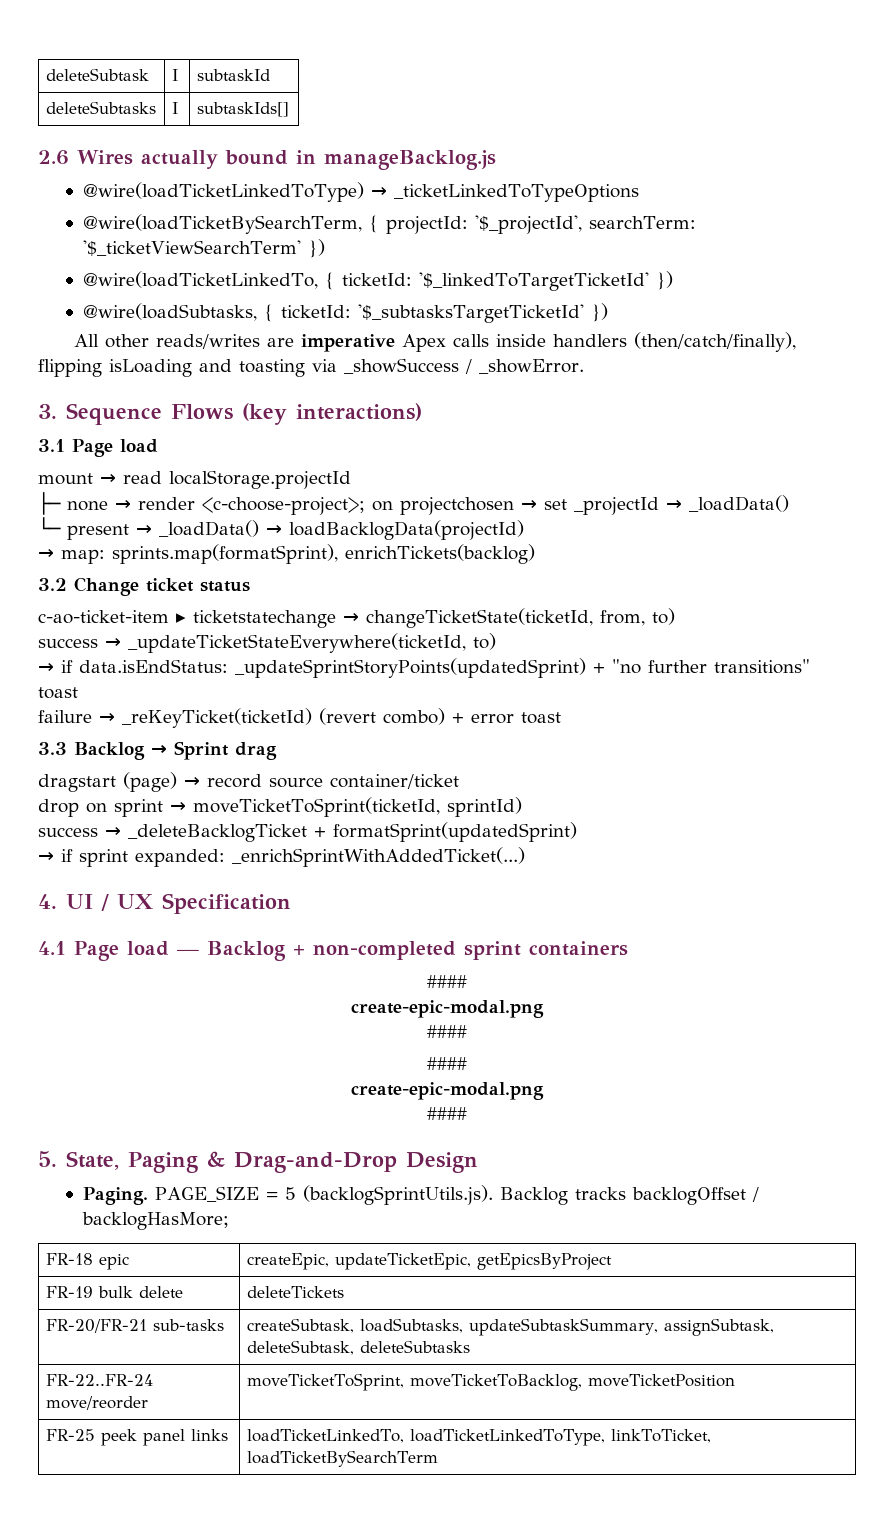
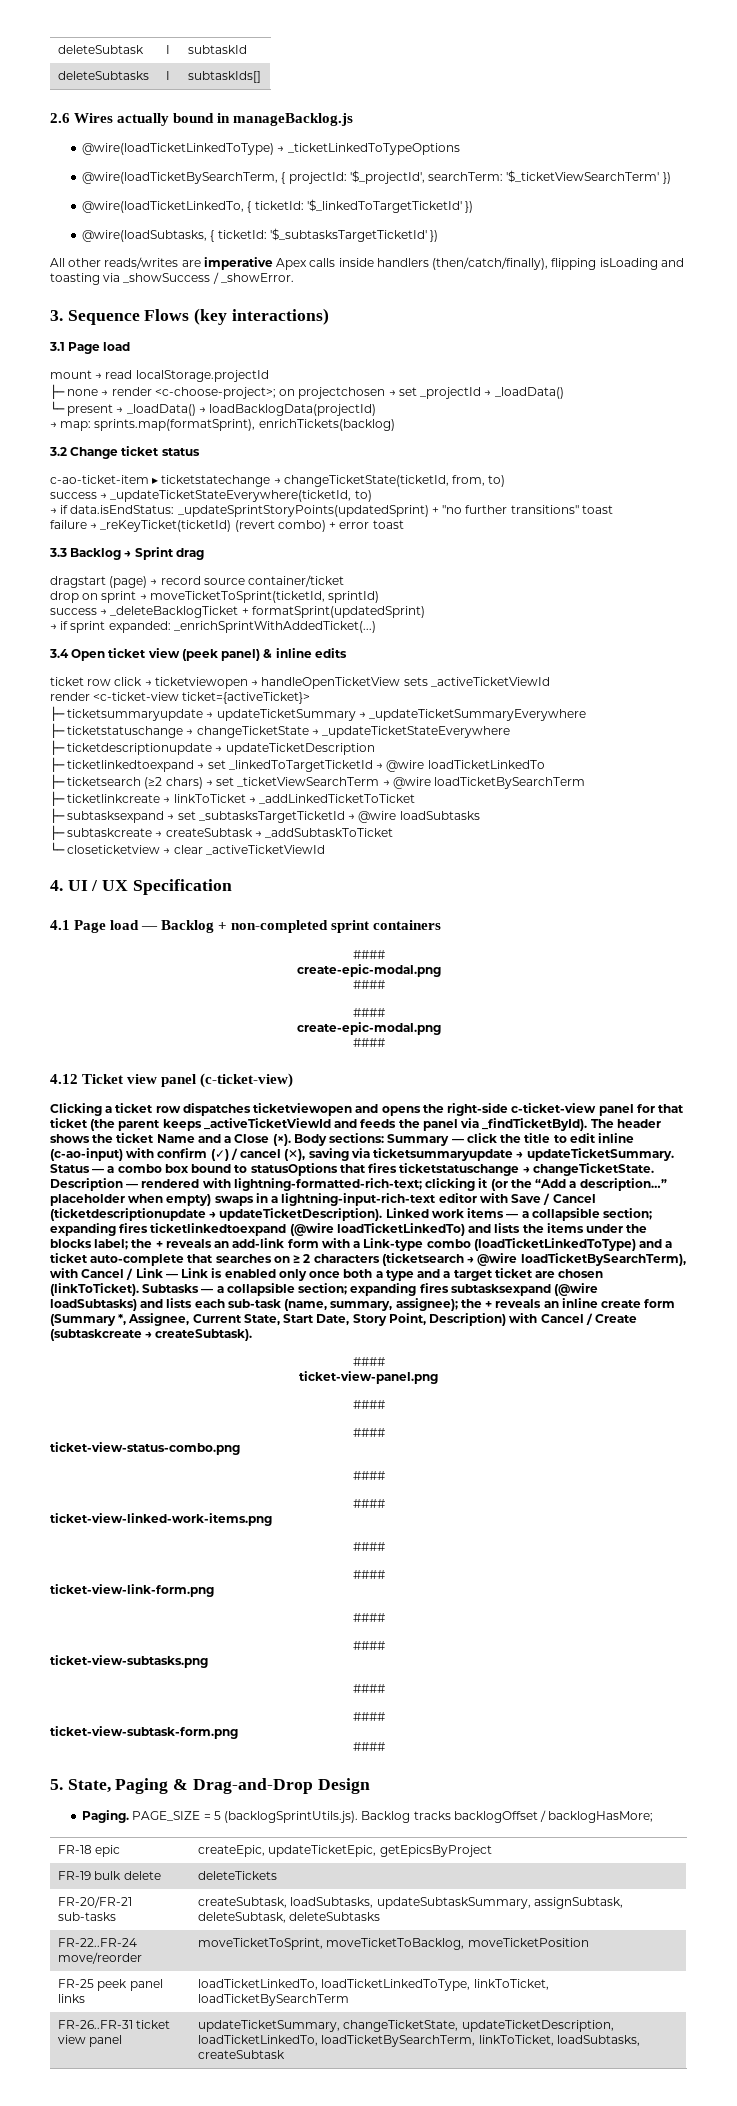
(525, 857) none -> [49,648,347,661] [50,677,550,689] [50,692,311,704] [50,706,587,721] [50,723,511,738] [50,740,375,755] [50,757,545,772] [50,774,586,789] [50,791,416,806] [50,808,480,823] [50,825,394,840] [50,842,325,855] // 3.4 Open ticket view (peek panel) & inline edits // ticket row click → ticketviewopen → handleOpenTicketView sets _activeTicketViewId // render <c-ticket-view ticket={activeTicket}> // ├─ ticketsummaryupdate → updateTicketSummary → _updateTicketSummaryEverywhere // ├─ ticketstatuschange → changeTicketState → _updateTicketStateEverywhere // ├─ ticketdescriptionupdate → updateTicketDescription // ├─ ticketlinkedtoexpand → set _linkedToTargetTicketId → @wire loadTicketLinkedTo // ├─ ticketsearch (≥2 chars) → set _ticketViewSearchTerm → @wire loadTicketBySearchTerm // ├─ ticketlinkcreate → linkToTicket → _addLinkedTicketToTicket // ├─ subtasksexpand → set _subtasksTargetTicketId → @wire loadSubtasks // ├─ subtaskcreate → createSubtask → _addSubtaskToTicket // └─ closeticketview → clear _activeTicketViewId
(467, 1113) none -> [50,1073,294,1088] [50,1103,685,1116] [50,1118,661,1131] [50,1133,635,1146] [50,1148,674,1161] [50,1163,654,1176] [50,1178,667,1191] [50,1193,596,1206] [50,1208,653,1221] [50,1223,648,1236] [50,1238,673,1251] [50,1253,686,1266] [50,1268,604,1281] [50,1283,599,1296] [50,1298,676,1311] [50,1313,638,1326] [50,1329,253,1341] [352,1357,385,1366] [299,1371,438,1384] [352,1400,385,1409] [352,1428,385,1437] [50,1442,240,1455] [352,1471,385,1480] [352,1499,385,1508] [50,1513,272,1526] [352,1542,385,1551] [352,1570,385,1579] [50,1584,214,1597] [352,1613,385,1622] [352,1641,385,1650] [50,1655,208,1668] [352,1684,385,1693] [352,1712,385,1721] [50,1726,238,1739] [352,1742,385,1751] // 4.12 Ticket view panel (c-ticket-view) // Clicking a ticket row dispatches ticketviewopen and opens the right-side c-ticket-view panel for that ticket (the parent keeps _activeTicketViewId and feeds the panel via _findTicketById). The header shows the ticket Name and a Close (×). Body sections: Summary — click the title to edit inline (c-ao-input) with confirm (✓) / cancel (✕), saving via ticketsummaryupdate → updateTicketSummary. Status — a combo box bound to statusOptions that fires ticketstatuschange → changeTicketState. Description — rendered with lightning-formatted-rich-text; clicking it (or the “Add a description…” placeholder when empty) swaps in a lightning-input-rich-text editor with Save / Cancel (ticketdescriptionupdate → updateTicketDescription). Linked work items — a collapsible section; expanding fires ticketlinkedtoexpand (@wire loadTicketLinkedTo) and lists the items under the blocks label; the + reveals an add-link form with a Link-type combo (loadTicketLinkedToType) and a ticket auto-complete that searches on ≥ 2 characters (ticketsearch → @wire loadTicketBySearchTerm), with Cancel / Link — Link is enabled only once both a type and a target ticket are chosen (linkToTicket). Subtasks — a collapsible section; expanding fires subtasksexpand (@wire loadSubtasks) and lists each sub-task (name, summary, assignee); the + reveals an inline create form (Summary *, Assignee, Current State, Start Date, Story Point, Description) with Cancel / Create (subtaskcreate → createSubtask). // #### // ticket-view-panel.png // #### // #### // ticket-view-status-combo.png // #### // #### // ticket-view-linked-work-items.png // #### // #### // ticket-view-link-form.png // #### // #### // ticket-view-subtasks.png // #### // #### // ticket-view-subtask-form.png // ####
(438, 1458) none -> [58,2020,171,2029] [58,2035,123,2047] [198,2020,614,2032] [198,2035,640,2047] [198,2050,286,2059] // FR-26..FR-31 ticket view panel | updateTicketSummary, changeTicketState, updateTicketDescription, loadTicketLinkedTo, loadTicketBySearchTerm, linkToTicket, loadSubtasks, createSubtask

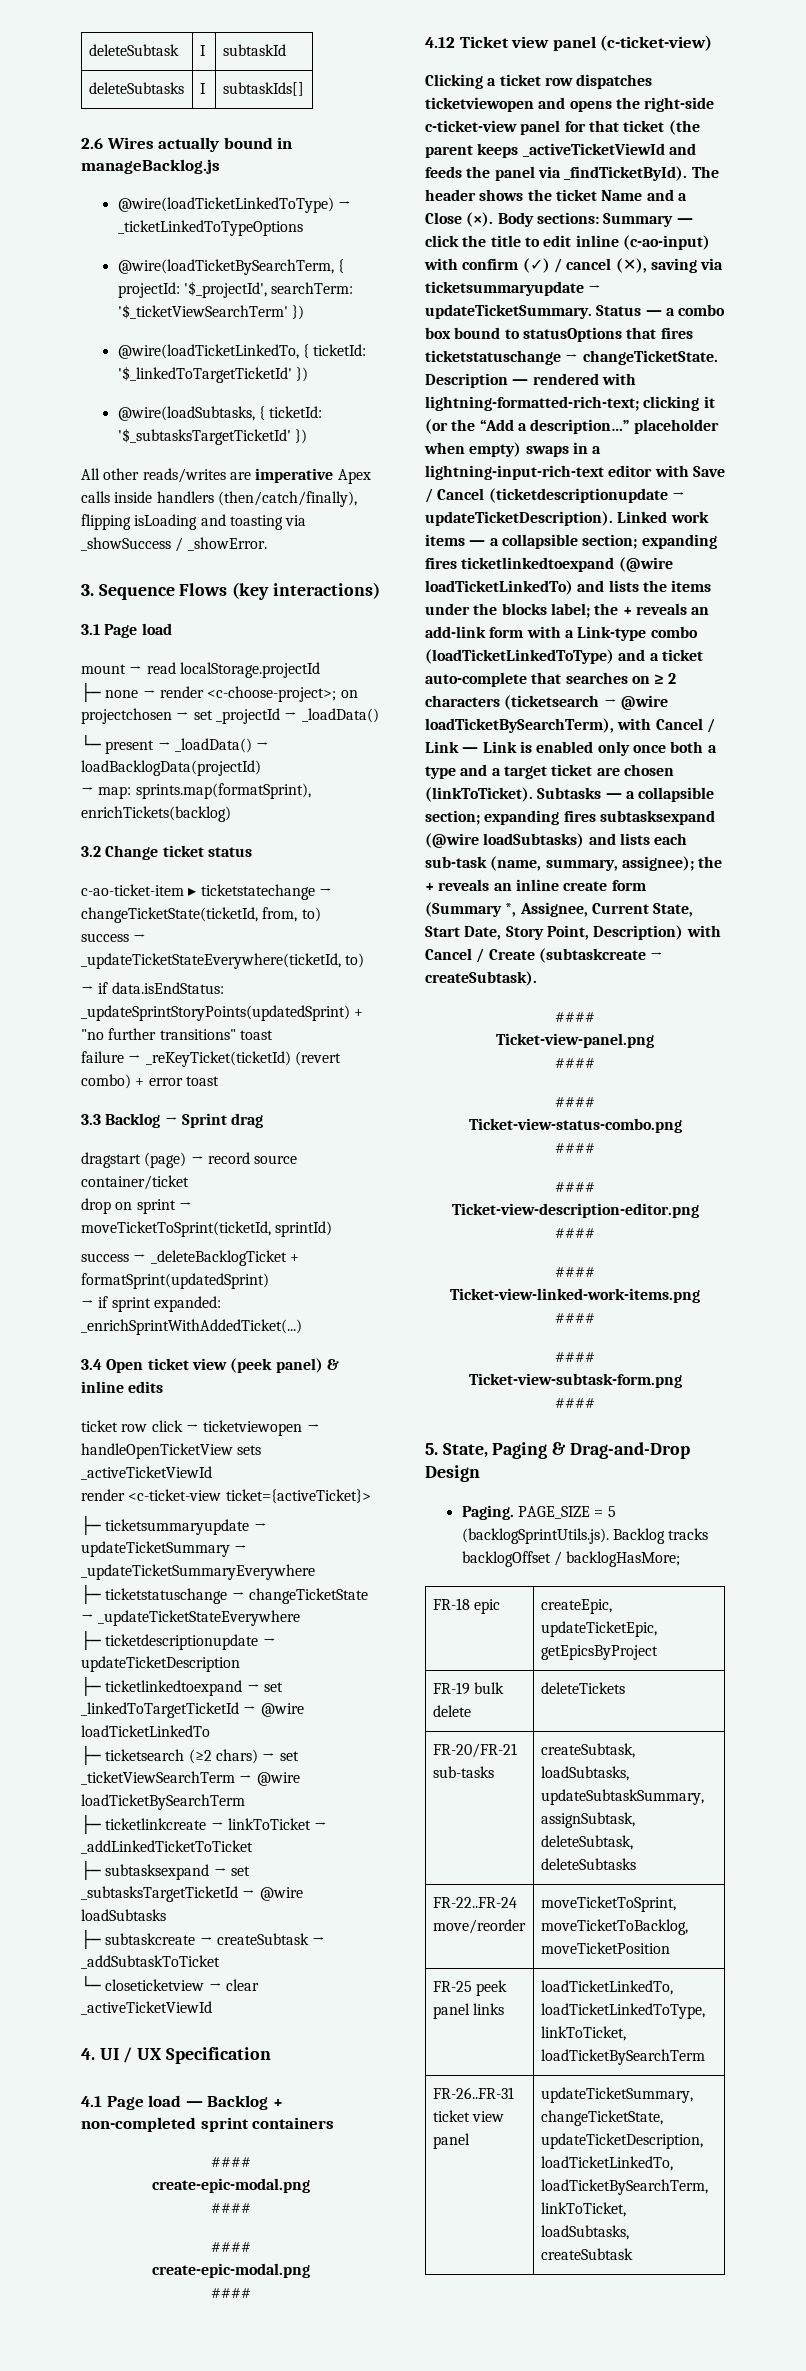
[299,1371,438,1384] [352,1400,385,1409] [352,1428,385,1437] [50,1442,240,1455] [352,1471,385,1480] [352,1499,385,1508] [50,1513,272,1526] [352,1542,385,1551] [352,1570,385,1579] [50,1584,214,1597] [352,1613,385,1622] [352,1641,385,1650] [50,1655,208,1668] [352,1684,385,1693] [352,1712,385,1721] [50,1726,238,1739] ticket-view-panel.png // #### // #### // ticket-view-status-combo.png // #### // #### // ticket-view-linked-work-items.png // #### // #### // ticket-view-link-form.png // #### // #### // ticket-view-subtasks.png // #### // #### // ticket-view-subtask-form.png -> [496,1033,654,1048] [555,1058,595,1068] [555,1097,595,1107] [468,1118,682,1133] [555,1143,595,1153] [555,1182,595,1192] [451,1203,699,1218] [555,1228,595,1238] [555,1267,595,1277] [450,1288,700,1303] [555,1313,595,1323] [555,1352,595,1362] [468,1373,682,1388] Ticket-view-panel.png // #### // #### // Ticket-view-status-combo.png // #### // #### // Ticket-view-description-editor.png // #### // #### // Ticket-view-linked-work-items.png // #### // #### // Ticket-view-subtask-form.png

